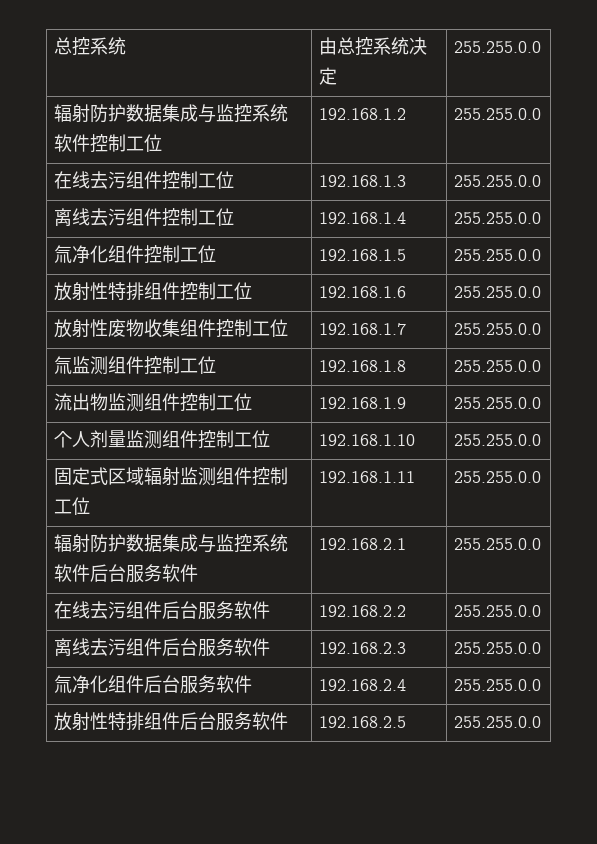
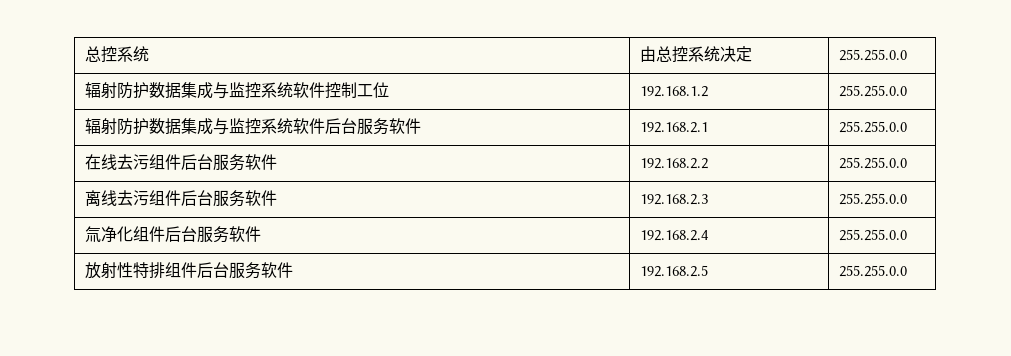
[53,171,234,190] [318,175,406,187] [453,175,541,187] [53,208,234,227] [318,212,406,224] [453,212,541,224] [53,245,216,264] [318,249,406,261] [453,249,541,261] [53,282,252,301] [318,286,406,298] [453,286,541,298] [53,319,288,338] [318,323,406,335] [453,323,541,335] [53,356,216,375] [318,360,406,372] [453,360,541,372] [53,393,252,412] [318,397,406,409] [453,397,541,409] [53,430,270,449] [318,434,415,446] [453,434,541,446] [53,467,288,486] [53,497,90,515] [318,471,415,483] [453,471,541,483] // 在线去污组件控制工位 | 192.168.1.3 | 255.255.0.0 // 离线去污组件控制工位 | 192.168.1.4 | 255.255.0.0 // 氚净化组件控制工位 | 192.168.1.5 | 255.255.0.0 // 放射性特排组件控制工位 | 192.168.1.6 | 255.255.0.0 // 放射性废物收集组件控制工位 | 192.168.1.7 | 255.255.0.0 // 氚监测组件控制工位 | 192.168.1.8 | 255.255.0.0 // 流出物监测组件控制工位 | 192.168.1.9 | 255.255.0.0 // 个人剂量监测组件控制工位 | 192.168.1.10 | 255.255.0.0 // 固定式区域辐射监测组件控制工位 | 192.168.1.11 | 255.255.0.0 -> (907, 91) none

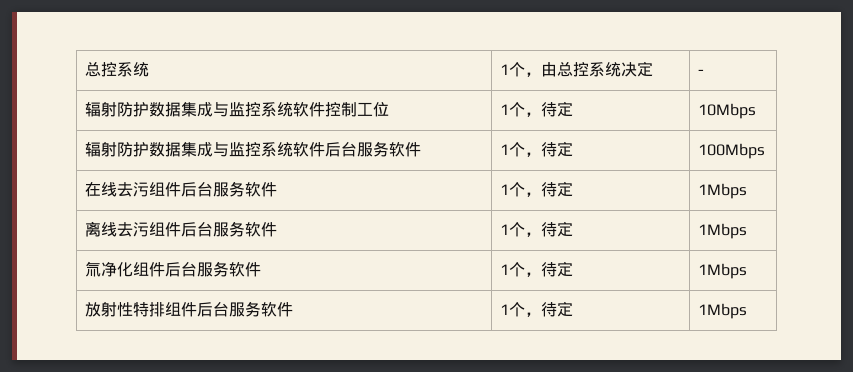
(149, 54) none -> [500,62,542,77] 1个，
[838,49,907,61] 255.255.0.0 -> [698,69,705,75] -
[639,86,708,97] [838,85,907,97] 192.168.1.2 | 255.255.0.0 -> [500,101,574,117] [698,103,757,119] 1个，待定 | 10Mbps
[639,122,708,133] [838,121,907,133] 192.168.2.1 | 255.255.0.0 -> [500,141,574,157] [698,143,766,159] 1个，待定 | 100Mbps
[639,158,708,169] [838,157,907,169] 192.168.2.2 | 255.255.0.0 -> [500,181,574,197] [698,183,748,199] 1个，待定 | 1Mbps
[639,194,708,205] [838,193,907,205] 192.168.2.3 | 255.255.0.0 -> [500,221,574,237] [698,223,748,239] 1个，待定 | 1Mbps
[639,230,709,241] [838,229,907,241] 192.168.2.4 | 255.255.0.0 -> [500,261,574,277] [698,263,748,279] 1个，待定 | 1Mbps
[639,265,708,277] [838,265,907,277] 192.168.2.5 | 255.255.0.0 -> [500,301,574,317] [698,303,748,319] 1个，待定 | 1Mbps

